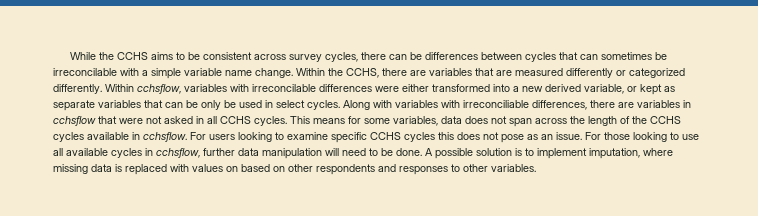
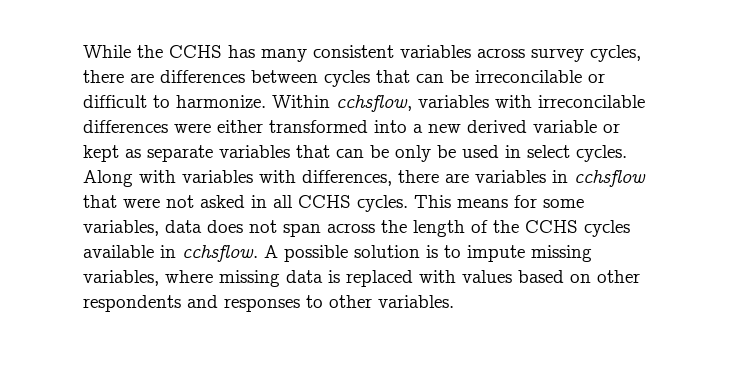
[151,52,253,60] aims to be consistent -> [228,45,471,62] has many consistent variables
[389,52,423,60] can be -> [130,73,154,83] are
[601,52,653,60] sometimes -> (444, 78) none
[120,68,685,79] [53,84,102,94] with a simple variable name change. Within the CCHS, there are variables that are measured differently or categorized differently. -> [588,73,605,83] [83,95,266,108] or difficult to harmonize.
[584,84,624,94] variable, -> [533,120,597,133] variable
[463,100,529,108] irreconciliable -> (296, 176) none
[190,132,699,143] [53,148,422,159] For users looking to examine specific CCHS cycles this does not pose as an issue. For those looking to use all available cycles in cchsflow, further data manipulation will need to be done. -> (258, 253) none
[537,148,640,159] implement imputation, -> [467,245,592,262] [83,270,159,286] impute missing variables,
[226,166,238,172] on -> (512, 276) none

